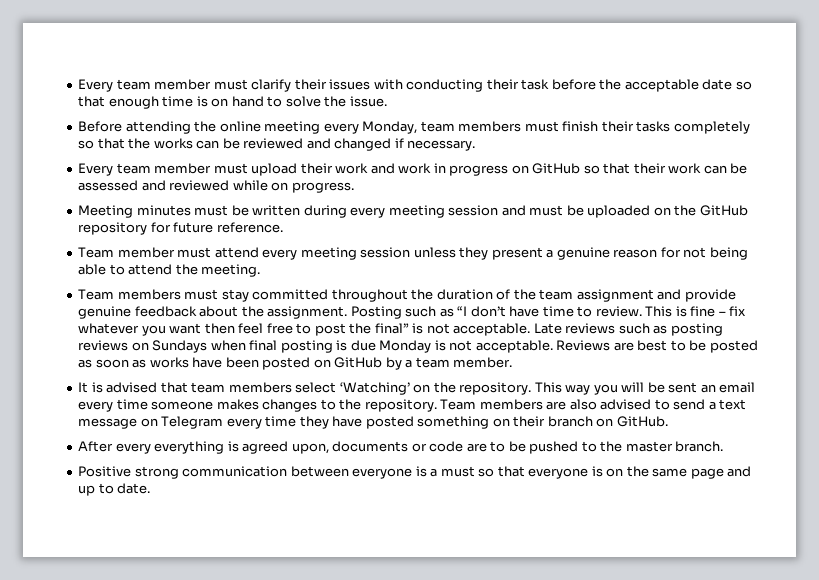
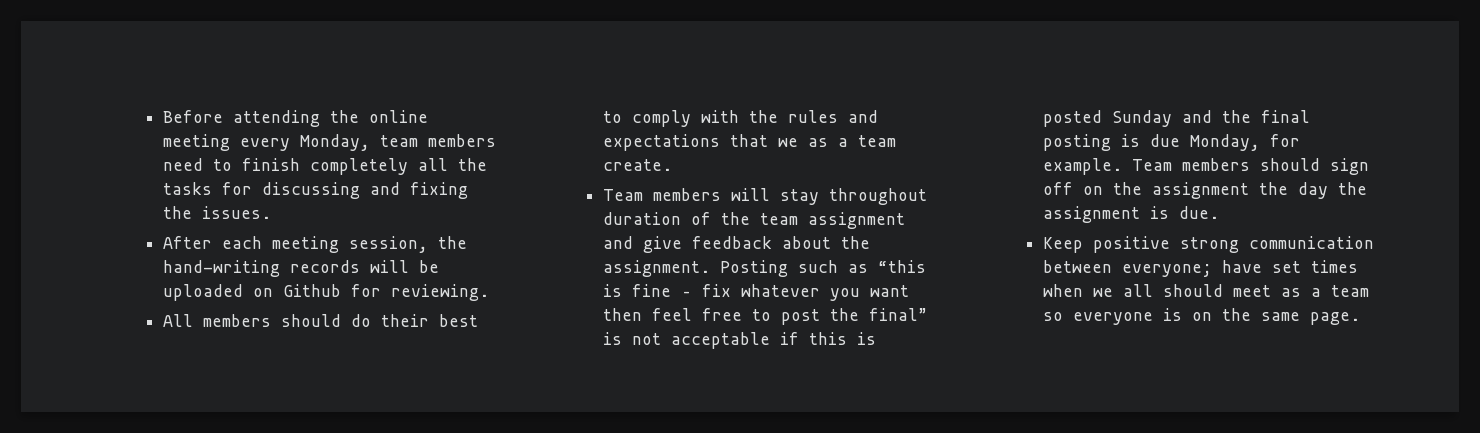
[78,79,752,92] [78,96,387,109] Every team member must clarify their issues with conducting their task before the acceptable date so that enough time is on hand to solve the issue. // -> (163, 116) none
[524,121,750,134] [78,138,476,151] [78,163,748,176] [78,180,354,193] [78,205,748,218] [78,222,283,235] [78,247,748,260] [78,264,261,277] [78,289,434,302] must finish their tasks completely so that the works can be reviewed and changed if necessary. // Every team member must upload their work and work in progress on GitHub so that their work can be assessed and reviewed while on progress. // Meeting minutes must be written during every meeting session and must be uploaded on the GitHub repository for future reference. // Team member must attend every meeting session unless they present a genuine reason for not being able to attend the meeting. // Team members must stay committed throughout the -> [163,158,488,175] [163,182,469,199] [163,206,272,219] [163,236,468,253] [163,260,440,277] [163,284,490,301] [163,314,479,327] [603,110,879,127] [603,134,897,151] [603,159,673,171] [603,188,928,205] need to finish completely all the tasks for discussing and fixing the issues. // After each meeting session, the hand-writing records will be uploaded on Github for reviewing. // All members should do their best to comply with the rules and expectations that we as a team create. // Team members will stay throughout
[684,289,736,302] [78,306,132,319] provide genuine -> [643,236,683,253] give
[457,306,673,317] “I don’t have time to review. This -> [878,260,927,273] “this
[453,323,723,336] [78,340,758,353] [78,357,513,370] [78,382,756,395] [78,399,747,412] [78,416,668,429] [78,441,724,454] [78,466,525,479] acceptable. Late reviews such as posting reviews on Sundays when final posting is due Monday is not acceptable. Reviews are best to be posted as soon as works have been posted on GitHub by a team member. // It is advised that team members select ‘Watching’ on the repository. This way you will be sent an email every time someone makes changes to the repository. Team members are also advised to send a text message on Telegram every time they have posted something on their branch on GitHub. // After every everything is agreed upon, documents or code are to be pushed to the master branch. // Positive strong communication between everyone is a must so that -> [671,332,877,349] [1043,110,1311,127] [1043,134,1301,151] [1043,158,1370,175] [1043,182,1368,199] [1043,206,1220,223] [1043,236,1375,253] [1043,260,1359,277] [1043,284,1370,297] [1043,312,1064,321] acceptable if this is posted Sunday and the final posting is due Monday, for example. Team members should sign off on the assignment the day the assignment is due. // Keep positive strong communication between everyone; have set times when we all should meet as a team so
[690,466,752,479] [78,483,151,496] page and up to date. -> [1310,312,1361,325] page.

